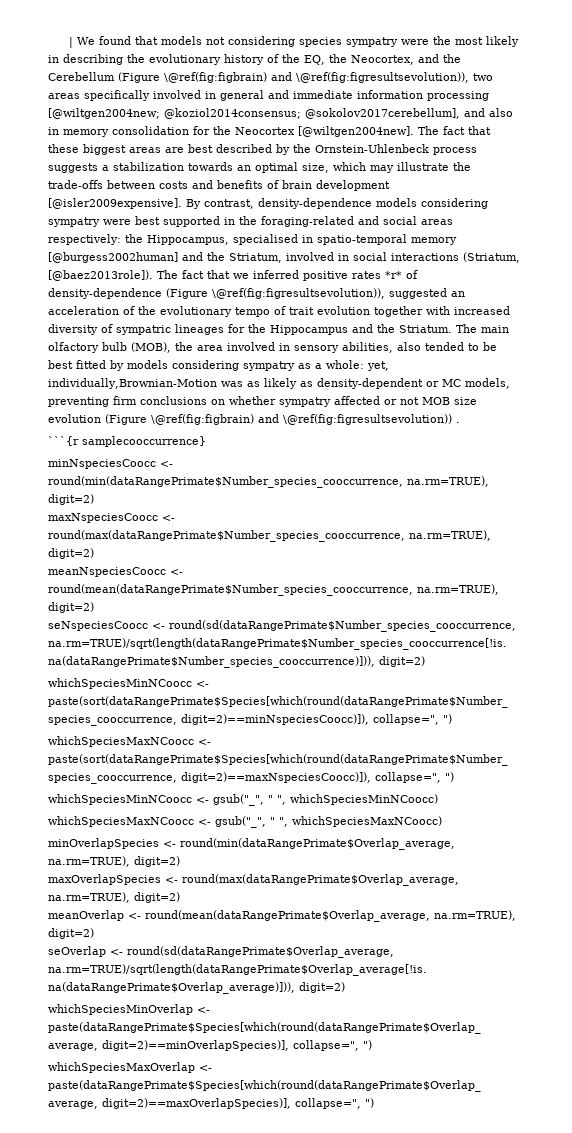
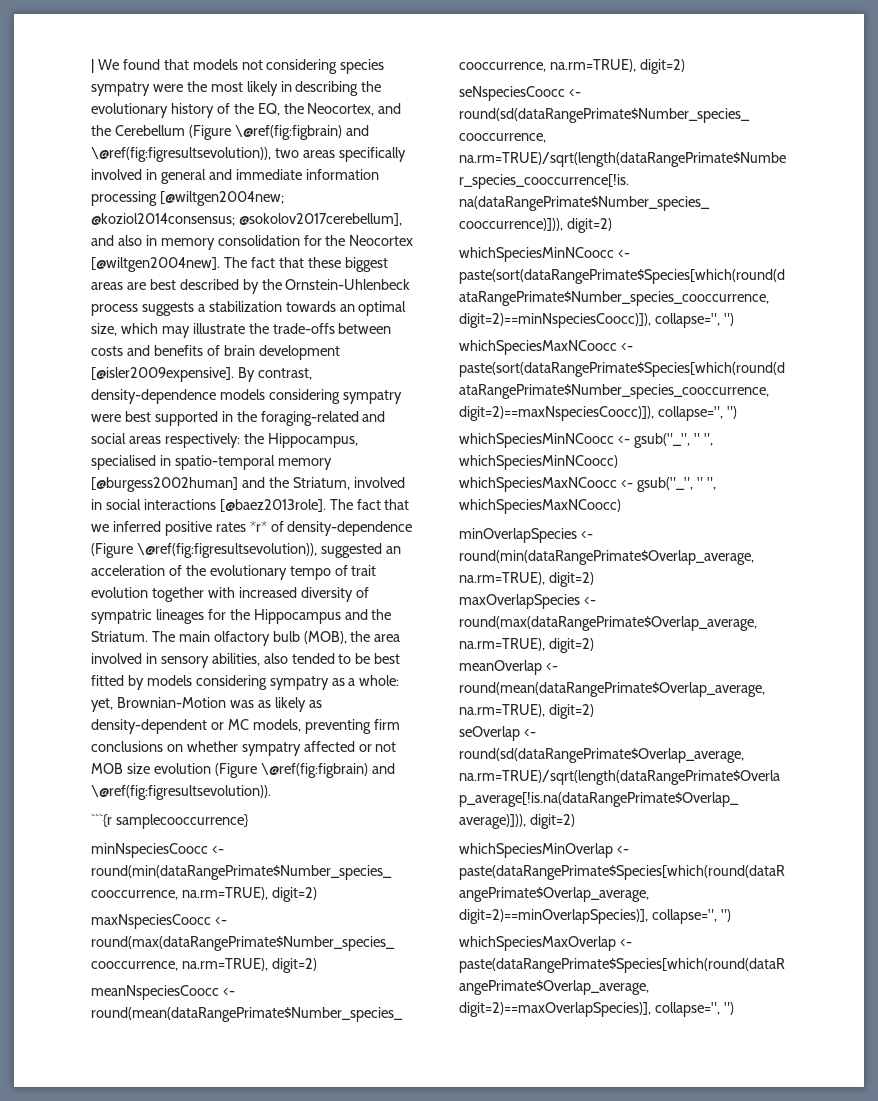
[463,252,520,263] [48,270,153,281] (Striatum, [@baez2013role]). -> [219,499,326,512] [@baez2013role].
[48,378,217,389] individually,Brownian-Motion -> [116,697,226,708] Brownian-Motion
[283,414,460,425] \@ref(fig:figresultsevolution)) . -> [91,785,271,800] \@ref(fig:figresultsevolution)).

